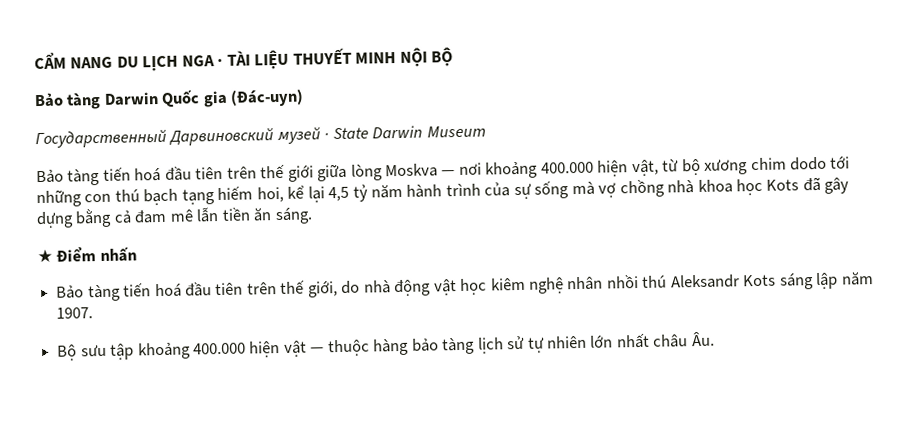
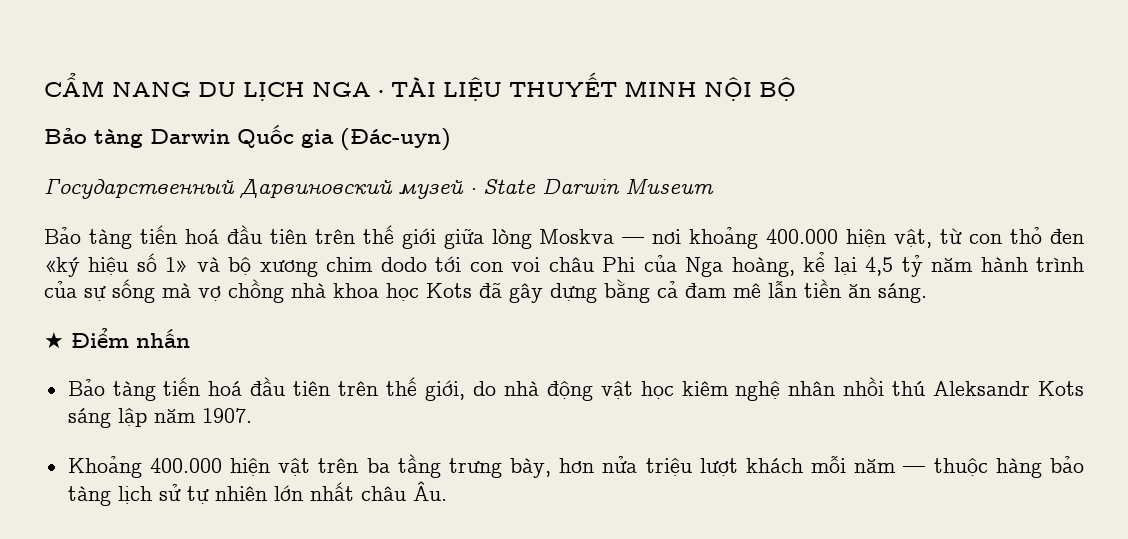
(680, 165) none -> [969,227,1085,244] [44,253,220,277] con thỏ đen «ký hiệu số 1» và
[36,186,284,208] những con thú bạch tạng hiếm hoi, -> [469,255,795,277] con voi châu Phi của Nga hoàng,
[57,340,307,361] Bộ sưu tập khoảng 400.000 hiện vật -> [67,454,897,478] Khoảng 400.000 hiện vật trên ba tầng trưng bày, hơn nửa triệu lượt khách mỗi năm

